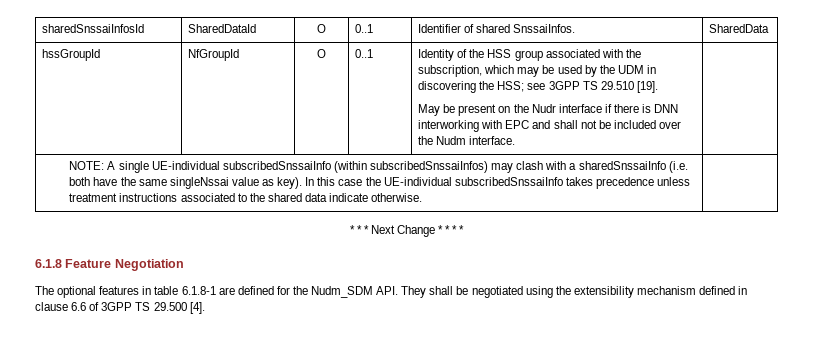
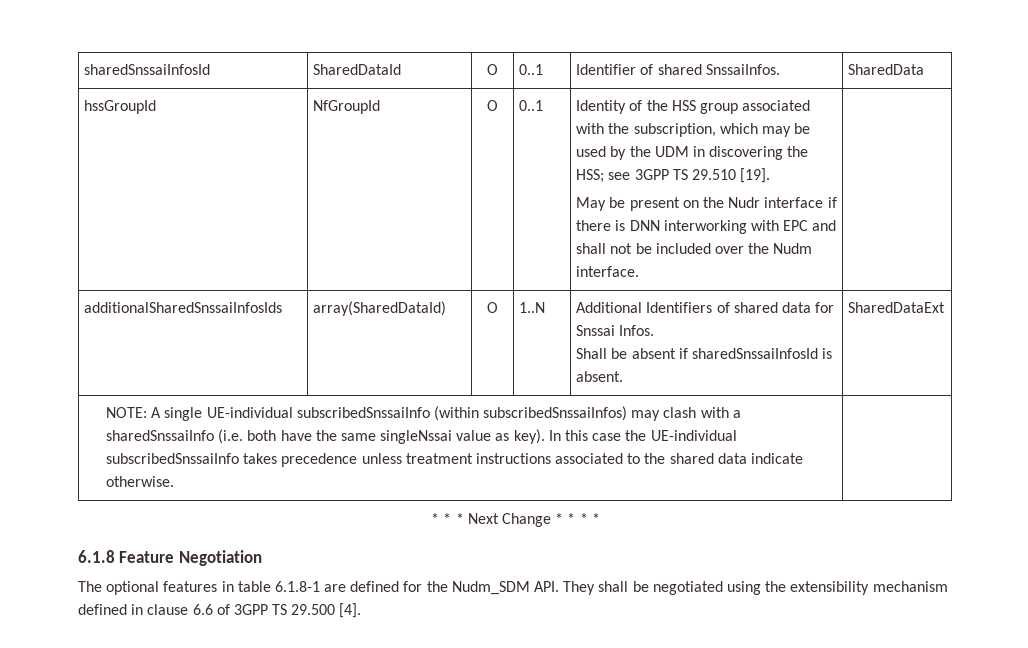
(516, 140) none -> [84,302,283,313] [313,301,447,316] [487,302,498,313] [519,302,546,313] [576,302,835,313] [576,325,655,336] [576,348,833,359] [576,371,624,382] [848,302,946,313] // additionalSharedSnssaiInfosIds | array(SharedDataId) | O | 1..N | Additional Identifiers of shared data for Snssai Infos. // Shall be absent if sharedSnssaiInfosId is absent. | SharedDataExt

